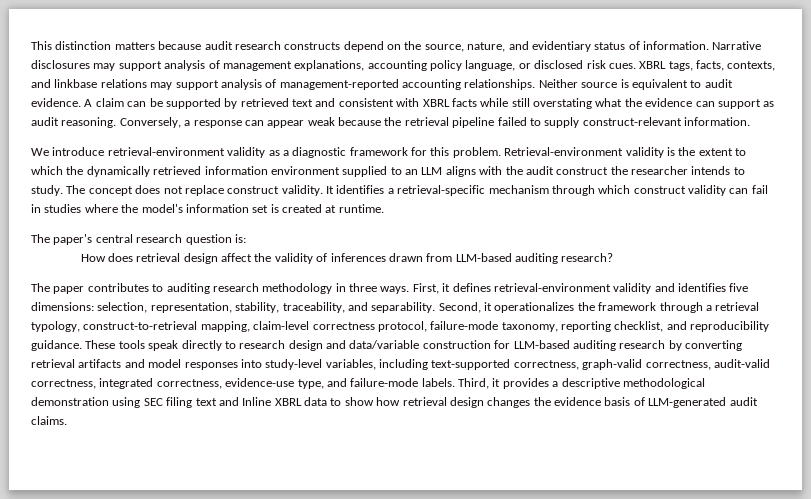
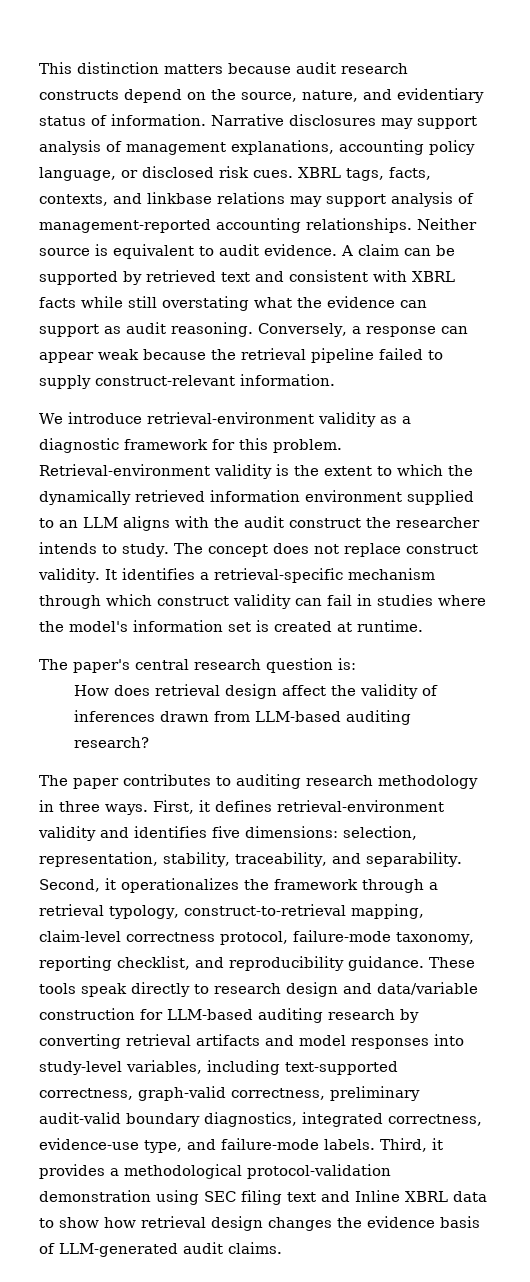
[713,359,770,368] [31,379,96,389] audit-valid correctness, -> [330,1086,420,1101] [39,1112,297,1127] preliminary audit-valid boundary diagnostics,
[561,378,705,389] descriptive methodological -> [124,1164,391,1179] methodological protocol-validation

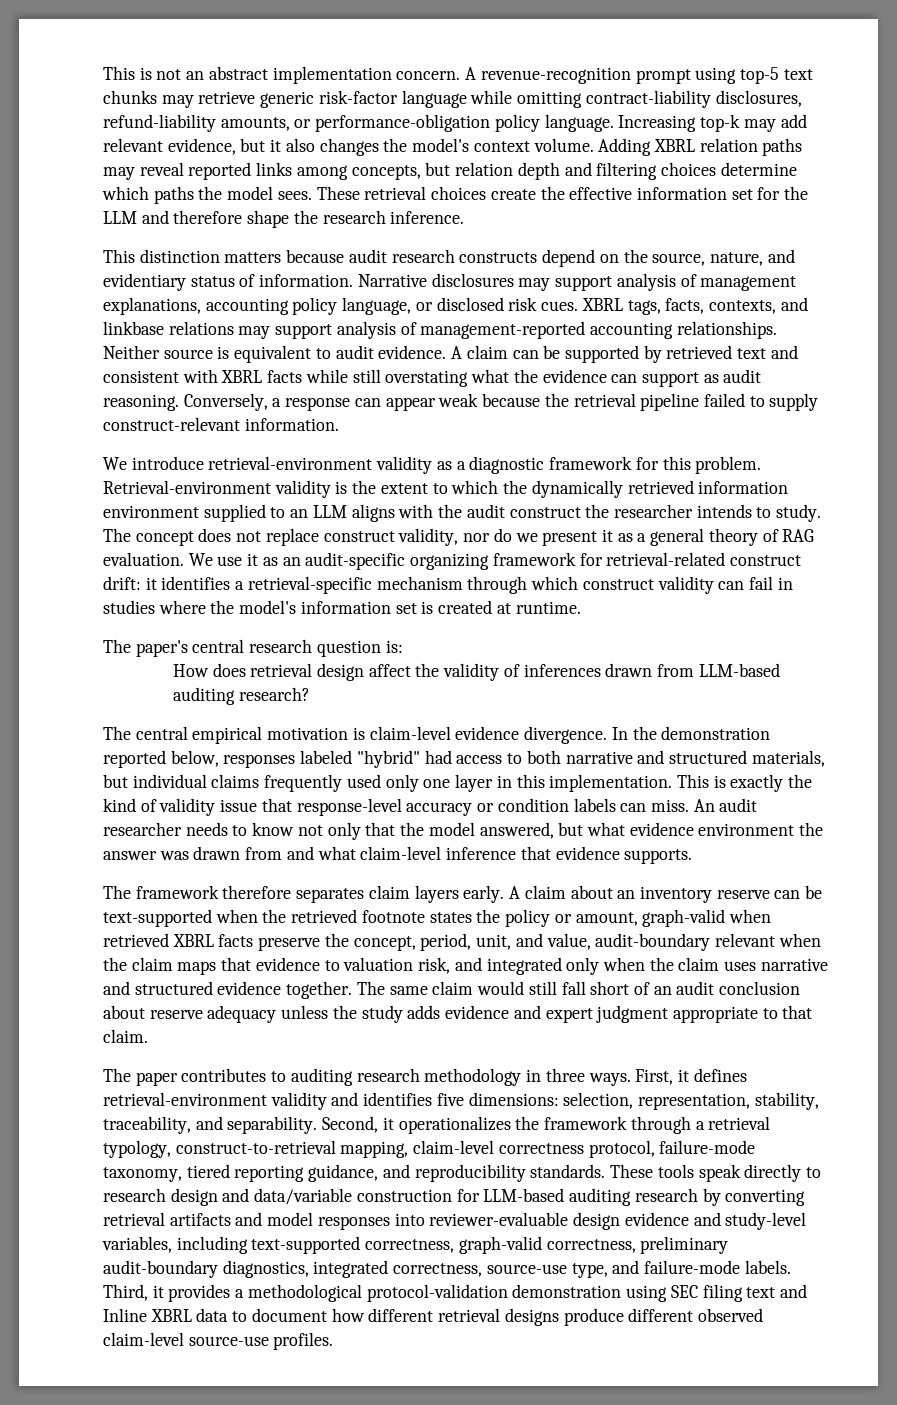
[39,62,72,74] This -> [103,66,813,84] [103,90,802,108] [103,114,807,132] [103,138,803,156] [103,162,797,180] [102,186,809,204] [103,210,465,228] [103,249,135,263] This is not an abstract implementation concern. A revenue-recognition prompt using top-5 text chunks may retrieve generic risk-factor language while omitting contract-liability disclosures, refund-liability amounts, or performance-obligation policy language. Increasing top-k may add relevant evidence, but it also changes the model's context volume. Adding XBRL relation paths may reveal reported links among concepts, but relation depth and filtering choices determine which paths the model sees. These retrieval choices create the effective information set for the LLM and therefore shape the research inference. // This
[38,568,117,583] validity. It -> [398,528,815,546] [103,552,801,570] [103,576,157,590] validity, nor do we present it as a general theory of RAG evaluation. We use it as an audit-specific organizing framework for retrieval-related construct drift: it
(150, 742) none -> [103,726,771,744] [103,750,825,768] [103,774,813,792] [103,798,758,816] [103,822,824,840] [103,846,693,864] [103,885,823,903] [103,909,771,927] [103,933,821,951] [103,957,828,975] [103,981,801,999] [103,1005,813,1023] [103,1029,148,1043] // The central empirical motivation is claim-level evidence divergence. In the demonstration reported below, responses labeled "hybrid" had access to both narrative and structured materials, but individual claims frequently used only one layer in this implementation. This is exactly the kind of validity issue that response-level accuracy or condition labels can miss. An audit researcher needs to know not only that the model answered, but what evidence environment the answer was drawn from and what claim-level inference that evidence supports. // The framework therefore separates claim layers early. A claim about an inventory reserve can be text-supported when the retrieved footnote states the policy or amount, graph-valid when retrieved XBRL facts preserve the concept, period, unit, and value, audit-boundary relevant when the claim maps that evidence to valuation risk, and integrated only when the claim uses narrative and structured evidence together. The same claim would still fall short of an audit conclusion about reserve adequacy unless the study adds evidence and expert judgment appropriate to that claim.
[39,956,190,971] reporting checklist, -> [186,1164,379,1182] tiered reporting guidance,
[348,956,424,971] guidance. -> [530,1164,606,1178] standards.
(464, 1040) none -> [429,1212,721,1230] reviewer-evaluable design evidence and
[39,1112,200,1127] audit-valid boundary -> [103,1260,218,1278] audit-boundary
[39,1138,139,1150] evidence-use -> [486,1264,567,1274] source-use
[59,1216,480,1231] [39,1242,282,1257] show how retrieval design changes the evidence basis of LLM-generated audit claims. -> [251,1308,763,1326] [103,1332,334,1350] document how different retrieval designs produce different observed claim-level source-use profiles.

